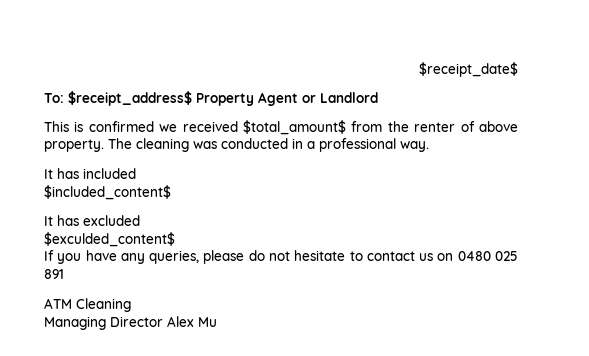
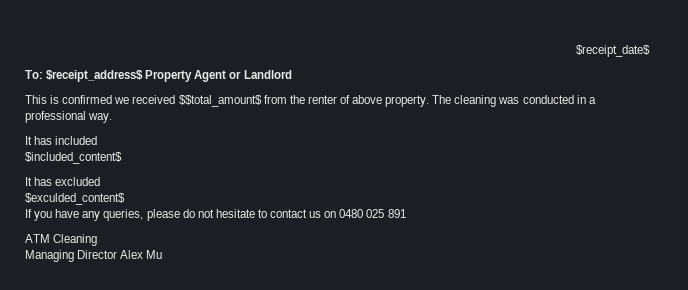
[243,120,346,135] $total_amount$ -> [178,95,262,107] $$total_amount$

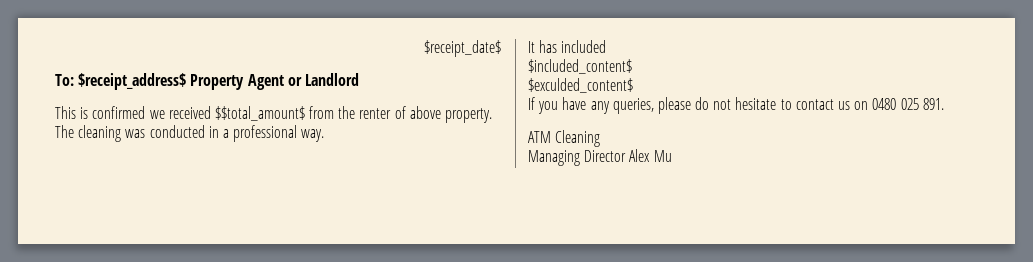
[25,177,101,186] // It has excluded -> (632, 66) none
[387,209,406,218] 891 -> [922,98,944,110] 891.

